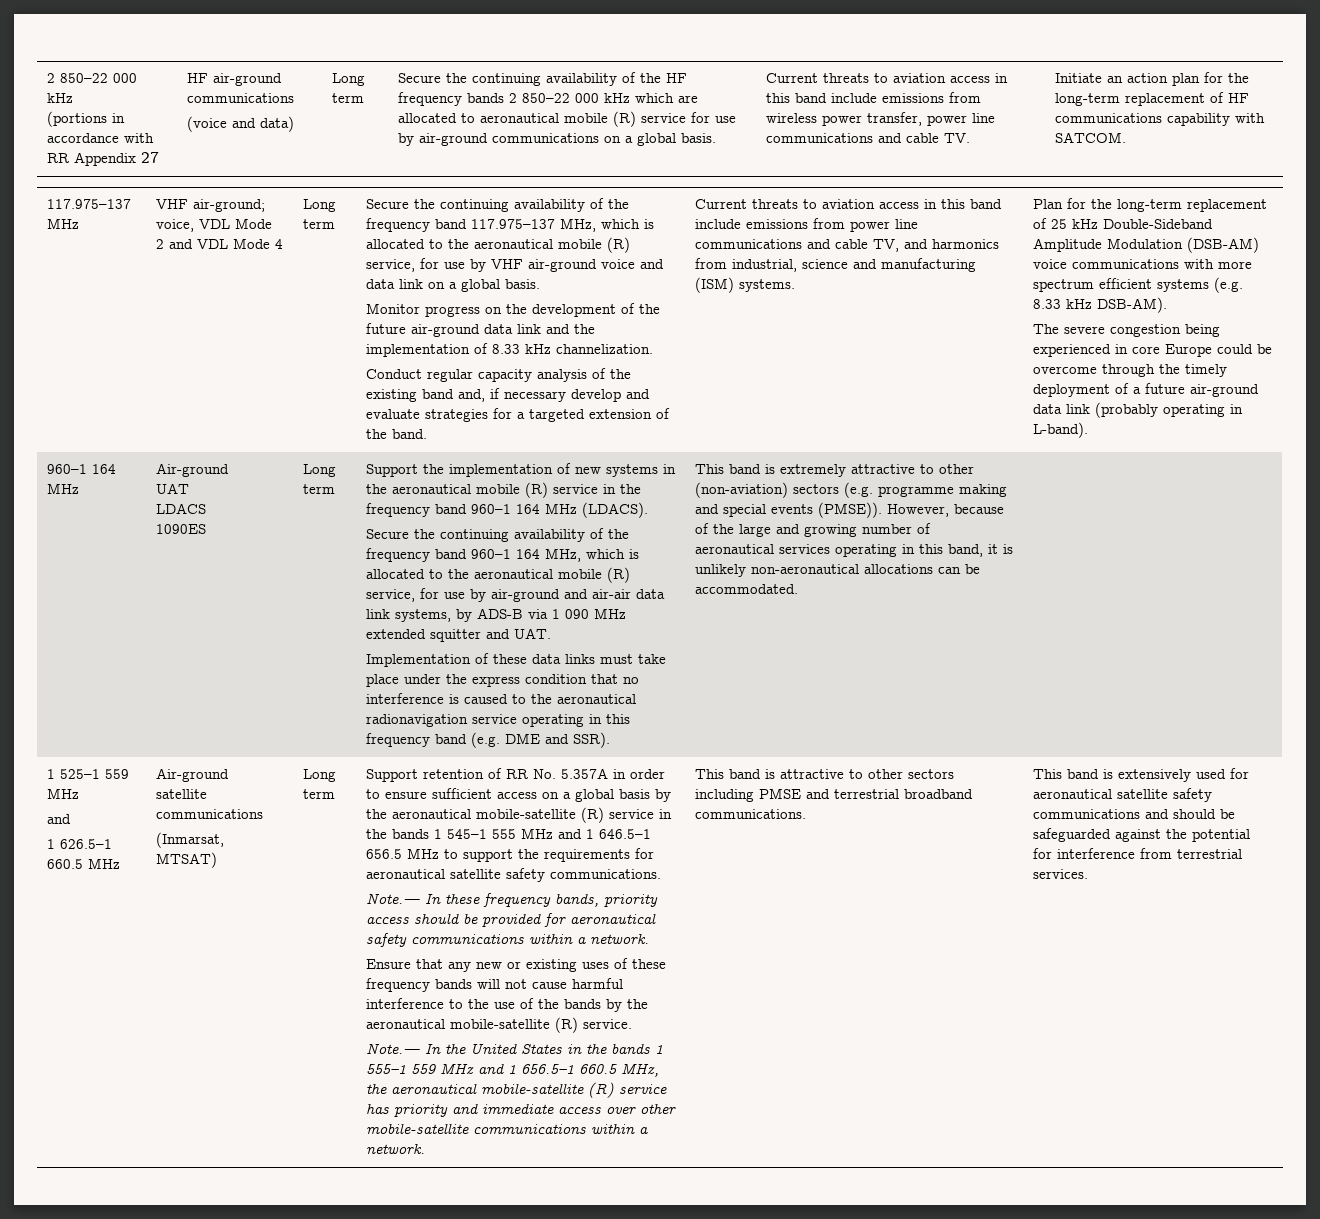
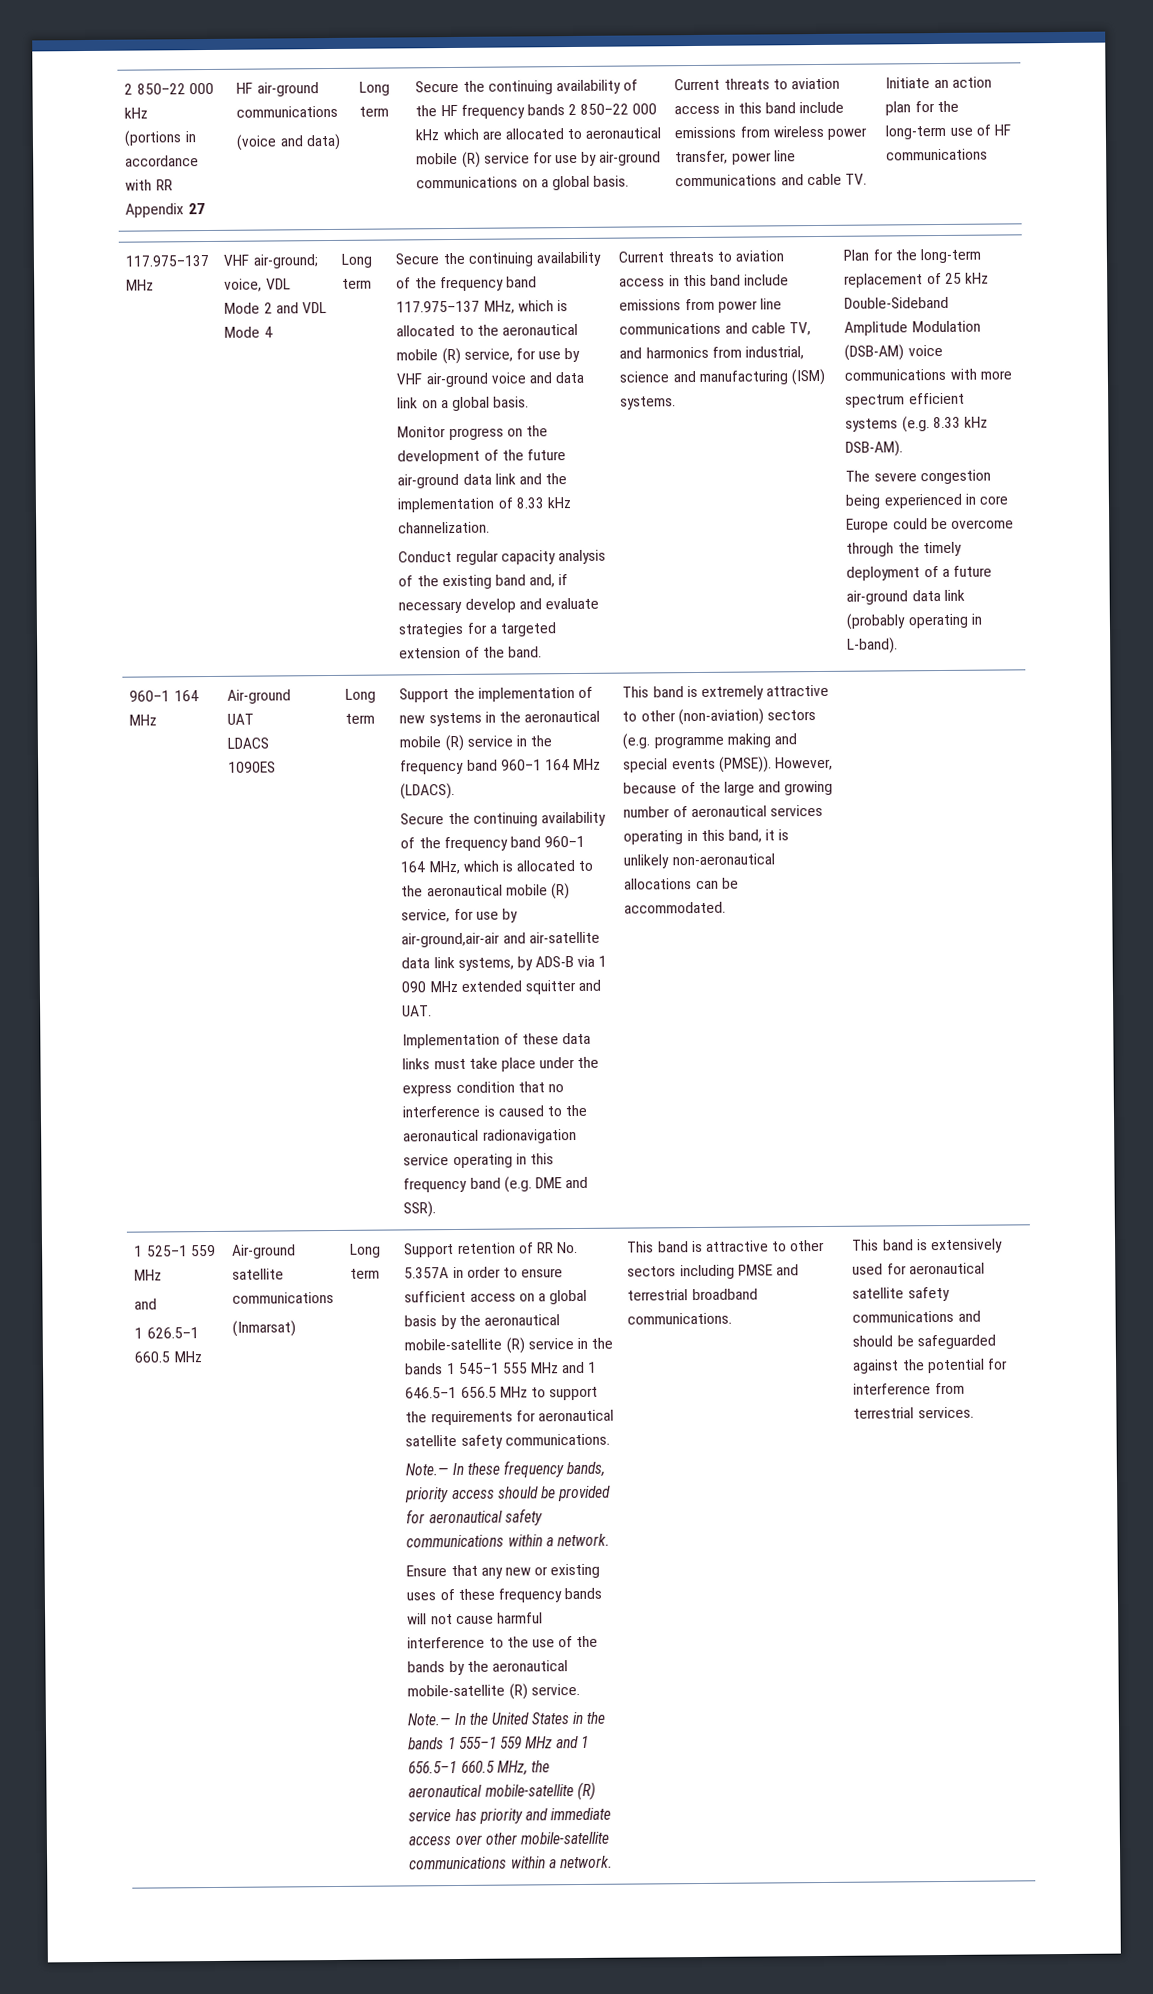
[1125,93,1206,106] replacement -> [949,127,973,136] use
[1167,113,1266,126] [1055,132,1127,143] capability with SATCOM. -> (989, 154) none
[491,589,632,602] air-ground and air-air -> [401,931,600,948] air-ground,air-air and air-satellite
[156,832,225,848] [156,852,218,868] (Inmarsat, MTSAT) -> [232,1320,297,1337] (Inmarsat)

